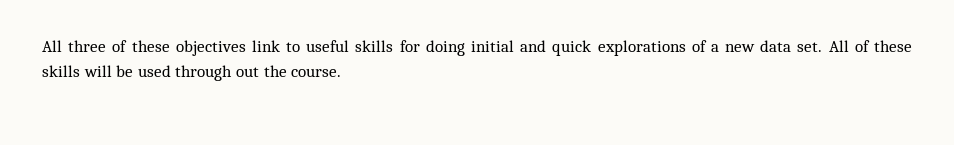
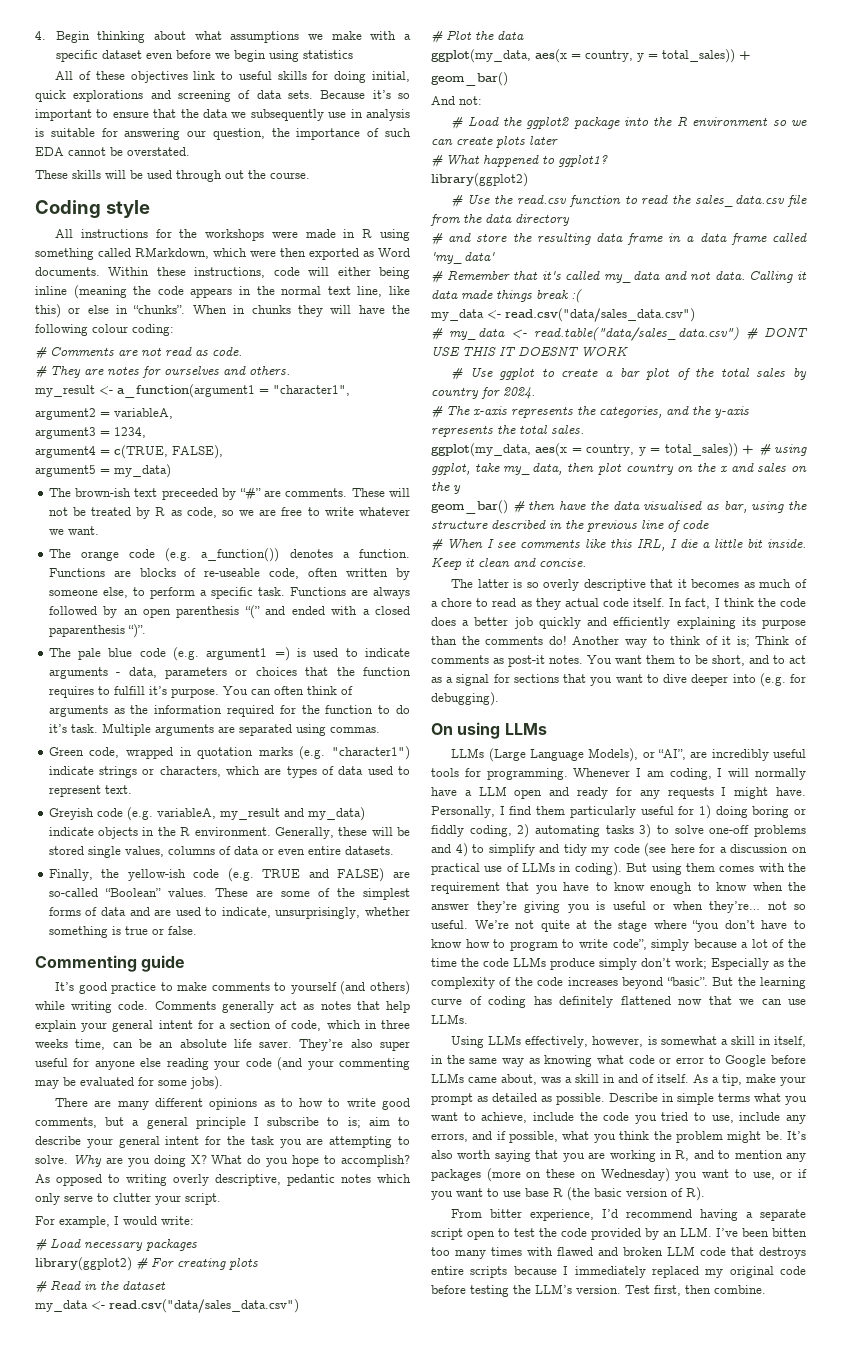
[42,40,107,52] All three -> [35,31,411,43] [55,50,353,62] [55,71,74,80] 4. Begin thinking about what assumptions we make with a specific dataset even before we begin using statistics // All
[471,40,912,56] initial and quick explorations of a new data set. All of these -> [372,71,410,82] [35,90,410,102] [35,109,410,121] [35,128,411,140] [35,147,190,156] [35,170,68,179] initial, quick explorations and screening of data sets. Because it’s so important to ensure that the data we subsequently use in analysis is suitable for answering our question, the importance of such EDA cannot be overstated. // These
(342, 72) none -> [35,200,150,218] [55,229,411,241] [35,247,410,260] [35,267,410,279] [35,285,410,299] [35,304,411,318] [35,324,174,336] [35,347,242,359] [35,366,290,378] [35,384,350,398] [35,408,173,420] [35,427,146,439] [35,445,223,459] [35,464,171,478] [48,487,410,501] [48,507,410,519] [48,526,99,535] [48,548,410,562] [48,568,410,580] [48,587,410,599] [48,605,411,619] [48,624,146,638] [48,647,410,661] [48,667,411,679] [48,686,353,698] [48,705,410,717] [48,723,380,736] [48,746,410,760] [48,766,410,778] [48,785,132,797] [48,807,365,821] [48,827,410,839] [48,846,394,858] [48,868,410,882] [48,888,410,900] [48,907,410,919] [48,926,197,938] [35,955,186,972] [55,981,411,995] [35,1001,411,1013] [35,1020,411,1032] [35,1039,411,1051] [35,1057,411,1071] [35,1076,223,1090] [55,1098,410,1110] [35,1117,410,1129] [35,1136,411,1148] [35,1154,411,1167] [35,1174,411,1186] [35,1193,221,1205] [35,1216,194,1228] [35,1238,197,1251] [35,1257,258,1271] [35,1280,166,1293] [35,1299,299,1313] [431,30,524,43] [431,49,751,63] [431,72,508,86] [431,96,482,105] [451,116,807,129] [431,136,558,148] [431,154,608,167] [431,173,528,187] [451,194,807,207] [430,214,570,226] [431,233,807,245] [431,252,495,264] [431,270,807,283] [431,289,583,303] [431,308,695,322] [431,327,808,341] [431,346,628,357] [451,367,807,380] [431,387,535,399] [431,406,749,418] [431,425,584,437] [431,443,808,457] [431,463,807,475] [431,482,461,494] [431,500,807,514] [431,520,709,532] [431,538,806,551] [431,557,586,570] [451,579,807,591] [431,598,807,610] [431,617,806,629] [431,635,807,648] [431,655,806,667] [431,673,806,687] [431,692,499,706] [431,722,547,739] [451,748,806,762] [431,768,806,780] [431,786,806,799] [431,805,806,819] [431,824,806,838] [431,843,807,857] [431,862,806,876] [431,882,806,894] [431,901,806,913] [431,920,806,932] [431,939,806,951] [431,957,806,970] [431,977,806,989] [431,996,806,1008] [431,1014,468,1024] [451,1035,806,1048] [431,1055,806,1067] [431,1073,806,1086] [431,1093,807,1105] [431,1112,806,1124] [431,1131,806,1143] [431,1150,806,1162] [431,1168,808,1182] [431,1187,705,1201] [451,1209,806,1221] [431,1227,807,1240] [431,1246,806,1259] [431,1266,806,1278] [431,1284,766,1297] // Coding style // All instructions for the workshops were made in R using something called RMarkdown, which were then exported as Word documents. Within these instructions, code will either being inline (meaning the code appears in the normal text line, like this) or else in “chunks”. When in chunks they will have the following colour coding: // # Comments are not read as code. // # They are notes for ourselves and others. // my_result <- a_function(argument1 = "character1", // argument2 = variableA, // argument3 = 1234, // argument4 = c(TRUE, FALSE), // argument5 = my_data) // The brown-ish text preceeded by “#” are comments. These will not be treated by R as code, so we are free to write whatever we want. // The orange code (e.g. a_function()) denotes a function. Functions are blocks of re-useable code, often written by someone else, to perform a specific task. Functions are always followed by an open parenthesis “(” and ended with a closed paparenthesis “)”. // The pale blue code (e.g. argument1 =) is used to indicate arguments - data, parameters or choices that the function requires to fulfill it’s purpose. You can often think of arguments as the information required for the function to do it’s task. Multiple arguments are separated using commas. // Green code, wrapped in quotation marks (e.g. "character1") indicate strings or characters, which are types of data used to represent text. // Greyish code (e.g. variableA, my_result and my_data) indicate objects in the R environment. Generally, these will be stored single values, columns of data or even entire datasets. // Finally, the yellow-ish code (e.g. TRUE and FALSE) are so-called “Boolean” values. These are some of the simplest forms of data and are used to indicate, unsurprisingly, whether something is true or false. // Commenting guide // It’s good practice to make comments to yourself (and others) while writing code. Comments generally act as notes that help explain your general intent for a section of code, which in three weeks time, can be an absolute life saver. They’re also super useful for anyone else reading your code (and your commenting may be evaluated for some jobs). // There are many different opinions as to how to write good comments, but a general principle I subscribe to is; aim to describe your general intent for the task you are attempting to solve. Why are you doing X? What do you hope to accomplish? As opposed to writing overly descriptive, pedantic notes which only serve to clutter your script. // For example, I would write: // # Load necessary packages // library(ggplot2) # For creating plots // # Read in the dataset // my_data <- read.csv("data/sales_data.csv") // # Plot the data // ggplot(my_data, aes(x = country, y = total_sales)) + // geom_bar() // And not: // # Load the ggplot2 package into the R environment so we can create plots later // # What happened to ggplot1? // library(ggplot2) // # Use the read.csv function to read the sales_data.csv file from the data directory // # and store the resulting data frame in a data frame called 'my_data' // # Remember that it's called my_data and not data. Calling it data made things break :( // my_data <- read.csv("data/sales_data.csv") // # my_data <- read.table("data/sales_data.csv") # DONT USE THIS IT DOESNT WORK // # Use ggplot to create a bar plot of the total sales by country for 2024. // # The x-axis represents the categories, and the y-axis represents the total sales. // ggplot(my_data, aes(x = country, y = total_sales)) + # using ggplot, take my_data, then plot country on the x and sales on the y // geom_bar() # then have the data visualised as bar, using the structure described in the previous line of code // # When I see comments like this IRL, I die a little bit inside. Keep it clean and concise. // The latter is so overly descriptive that it becomes as much of a chore to read as they actual code itself. In fact, I think the code does a better job quickly and efficiently explaining its purpose than the comments do! Another way to think of it is; Think of comments as post-it notes. You want them to be short, and to act as a signal for sections that you want to dive deeper into (e.g. for debugging). // On using LLMs // LLMs (Large Language Models), or “AI”, are incredibly useful tools for programming. Whenever I am coding, I will normally have a LLM open and ready for any requests I might have. Personally, I find them particularly useful for 1) doing boring or fiddly coding, 2) automating tasks 3) to solve one-off problems and 4) to simplify and tidy my code (see here for a discussion on practical use of LLMs in coding). But using them comes with the requirement that you have to know enough to know when the answer they’re giving you is useful or when they’re… not so useful. We’re not quite at the stage where “you don’t have to know how to program to write code”, simply because a lot of the time the code LLMs produce simply don’t work; Especially as the complexity of the code increases beyond “basic”. But the learning curve of coding has definitely flattened now that we can use LLMs. // Using LLMs effectively, however, is somewhat a skill in itself, in the same way as knowing what code or error to Google before LLMs came about, was a skill in and of itself. As a tip, make your prompt as detailed as possible. Describe in simple terms what you want to achieve, include the code you tried to use, include any errors, and if possible, what you think the problem might be. It’s also worth saying that you are working in R, and to mention any packages (more on these on Wednesday) you want to use, or if you want to use base R (the basic version of R). // From bitter experience, I’d recommend having a separate script open to test the code provided by an LLM. I’ve been bitten too many times with flawed and broken LLM code that destroys entire scripts because I immediately replaced my original code before testing the LLM’s version. Test first, then combine.

